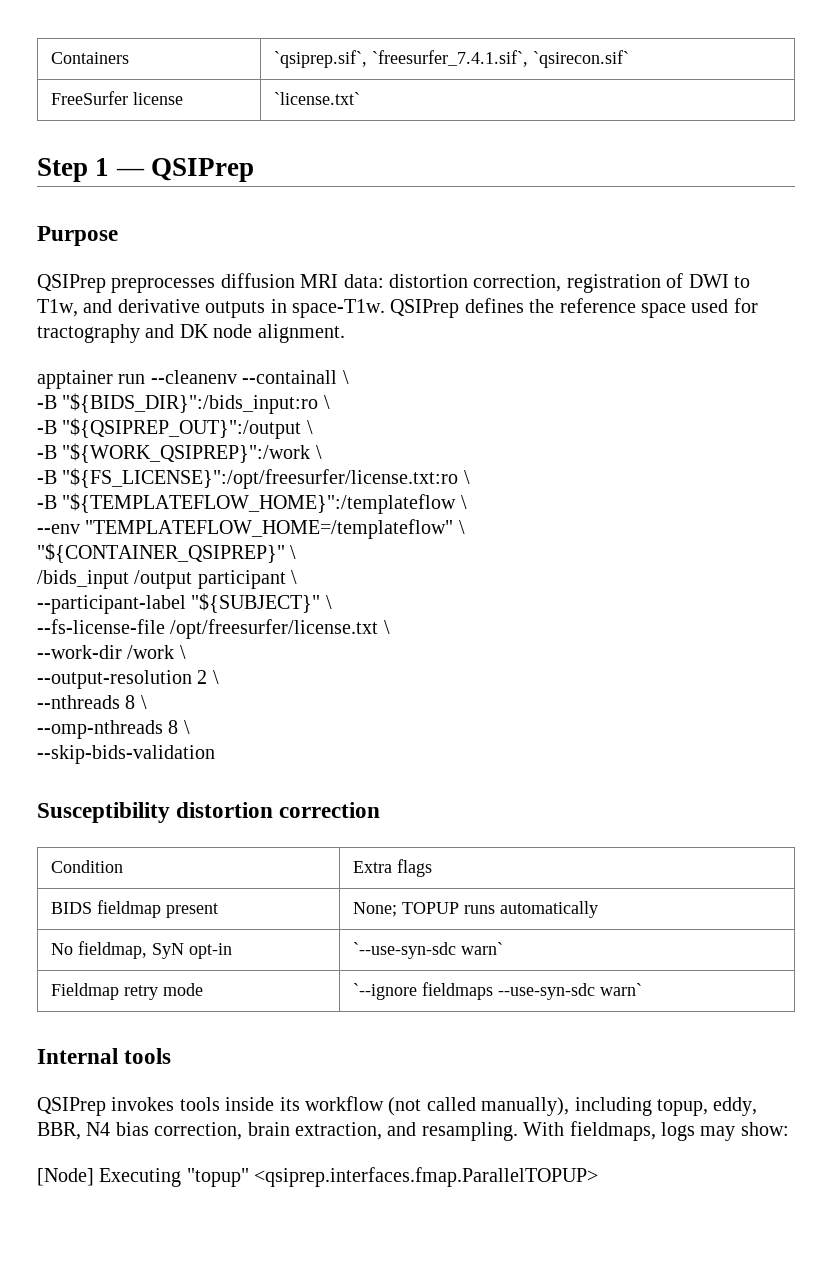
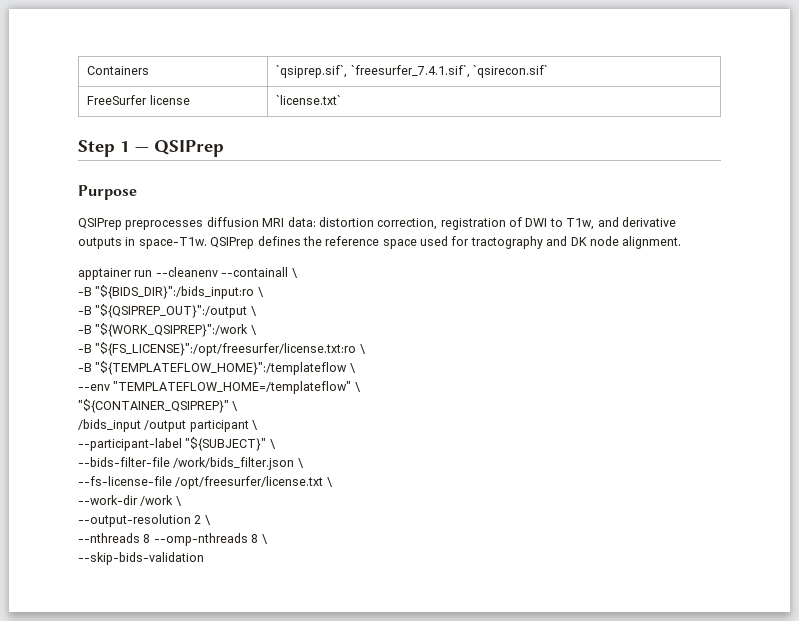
(332, 602) none -> [78,457,304,470] // --bids-filter-file /work/bids_filter.json \
[140,695,147,709] \ // -> (151, 538) none
[37,802,381,823] [51,860,124,873] [353,859,433,877] [51,900,219,918] [353,901,599,918] [51,941,233,959] [353,942,504,959] [51,983,204,1000] [353,982,643,1000] [37,1048,172,1064] [37,1096,758,1116] [37,1121,789,1141] [37,1167,599,1187] // Susceptibility distortion correction // Condition | Extra flags // BIDS fieldmap present | None; TOPUP runs automatically // No fieldmap, SyN opt-in | `--use-syn-sdc warn` // Fieldmap retry mode | `--ignore fieldmaps --use-syn-sdc warn` // Internal tools // QSIPrep invokes tools inside its workflow (not called manually), including topup, eddy, BBR, N4 bias correction, brain extraction, and resampling. With fieldmaps, logs may show: // [Node] Executing "topup" <qsiprep.interfaces.fmap.ParallelTOPUP> -> (204, 558) none

